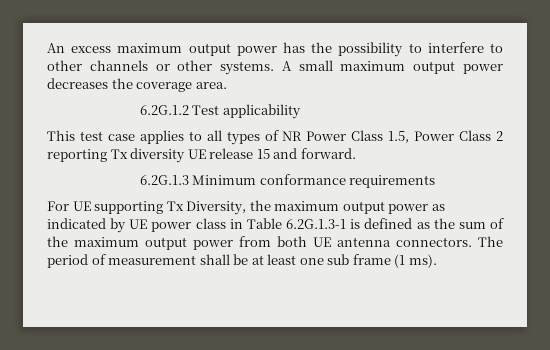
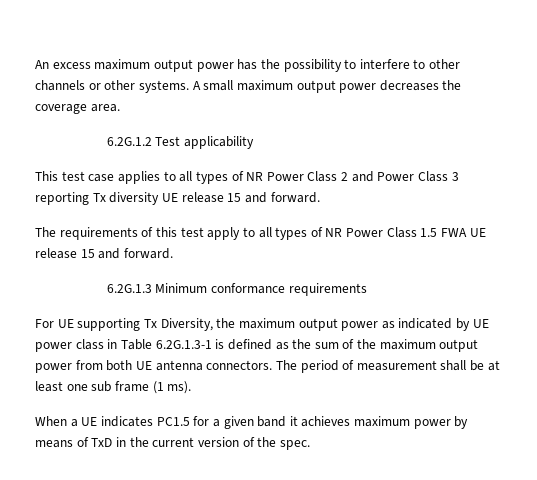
[388,130,503,143] 1.5, Power Class 2 -> [341,171,459,182] 2 and Power Class 3
(356, 153) none -> [35,227,486,240] [35,248,173,259] // The requirements of this test apply to all types of NR Power Class 1.5 FWA UE release 15 and forward.
(437, 261) none -> [35,416,469,429] [35,437,310,450] // When a UE indicates PC1.5 for a given band it achieves maximum power by means of TxD in the current version of the spec.

